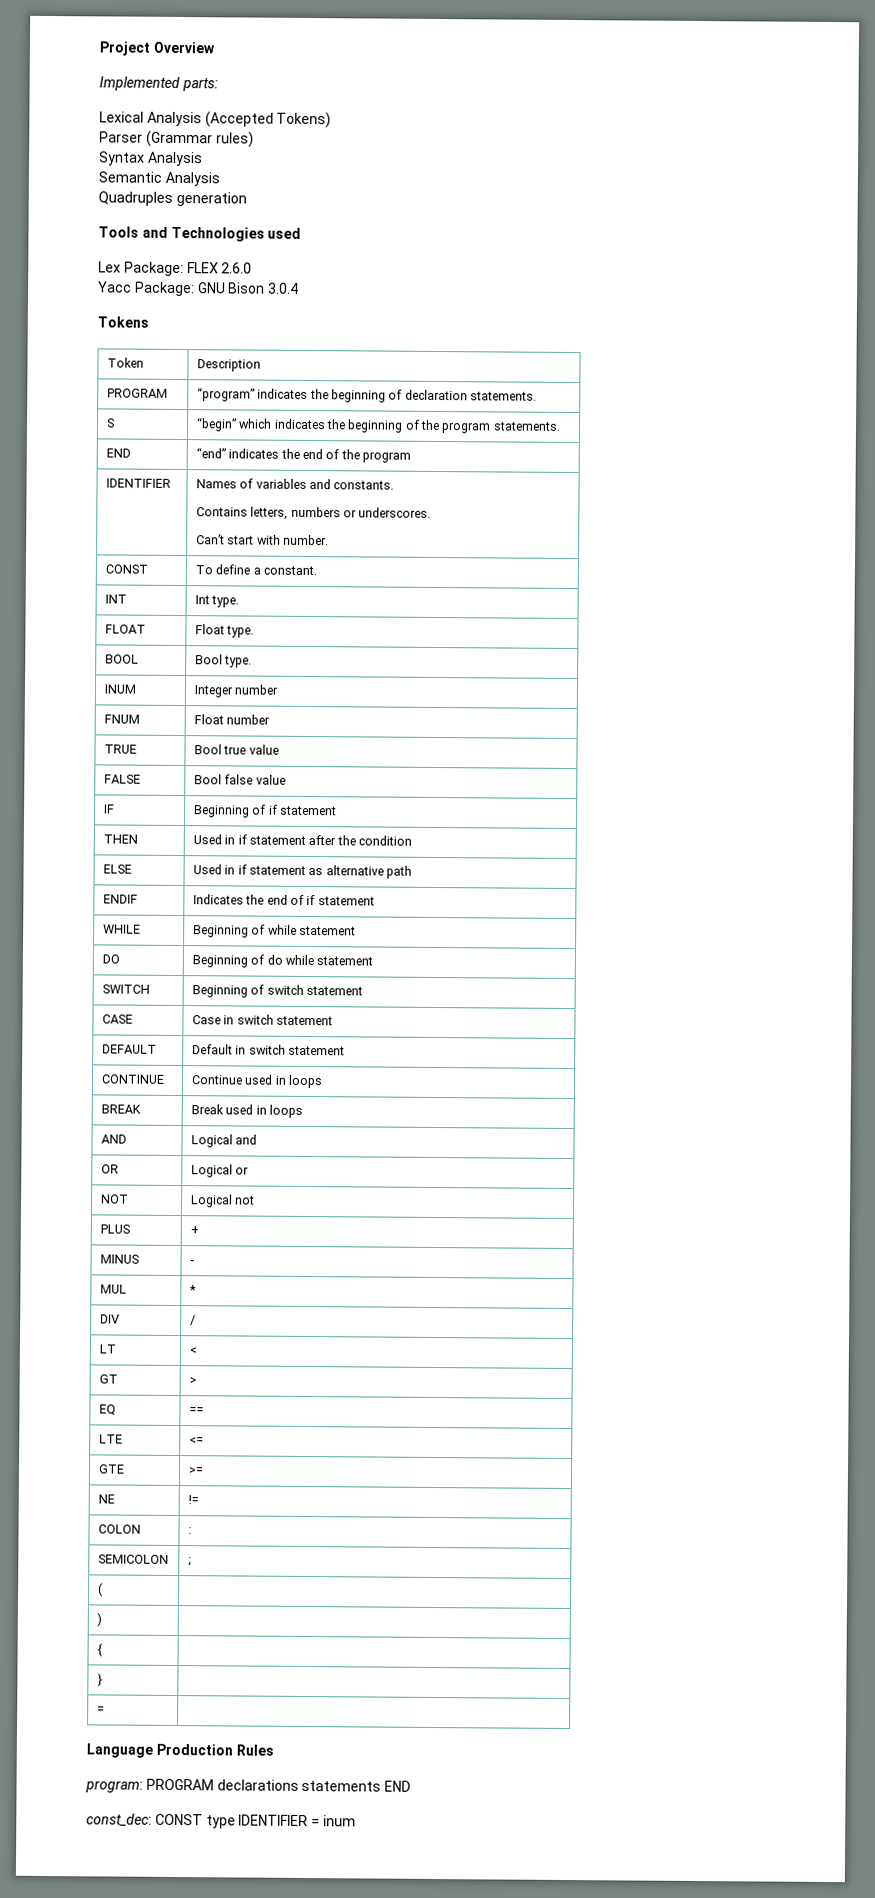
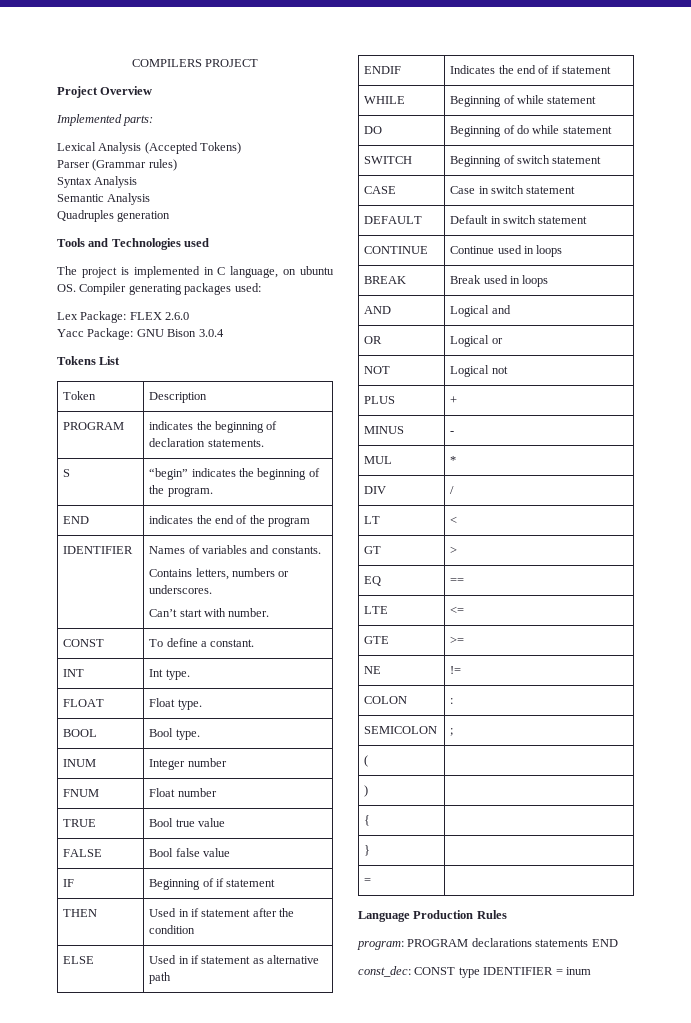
(99, 48) none -> [131,59,259,67] COMPILERS PROJECT //
(302, 233) none -> [57,266,334,278] [57,283,261,295] // The project is implemented in C language, on ubuntu OS. Compiler generating packages used:
(149, 322) none -> [99,356,121,365] List
[196,387,255,402] “program” -> (125, 426) none
[238,418,273,429] which -> (189, 474) none
[441,421,561,434] program statements. -> [167,487,213,497] program.
[195,447,226,459] “end” -> (90, 520) none

